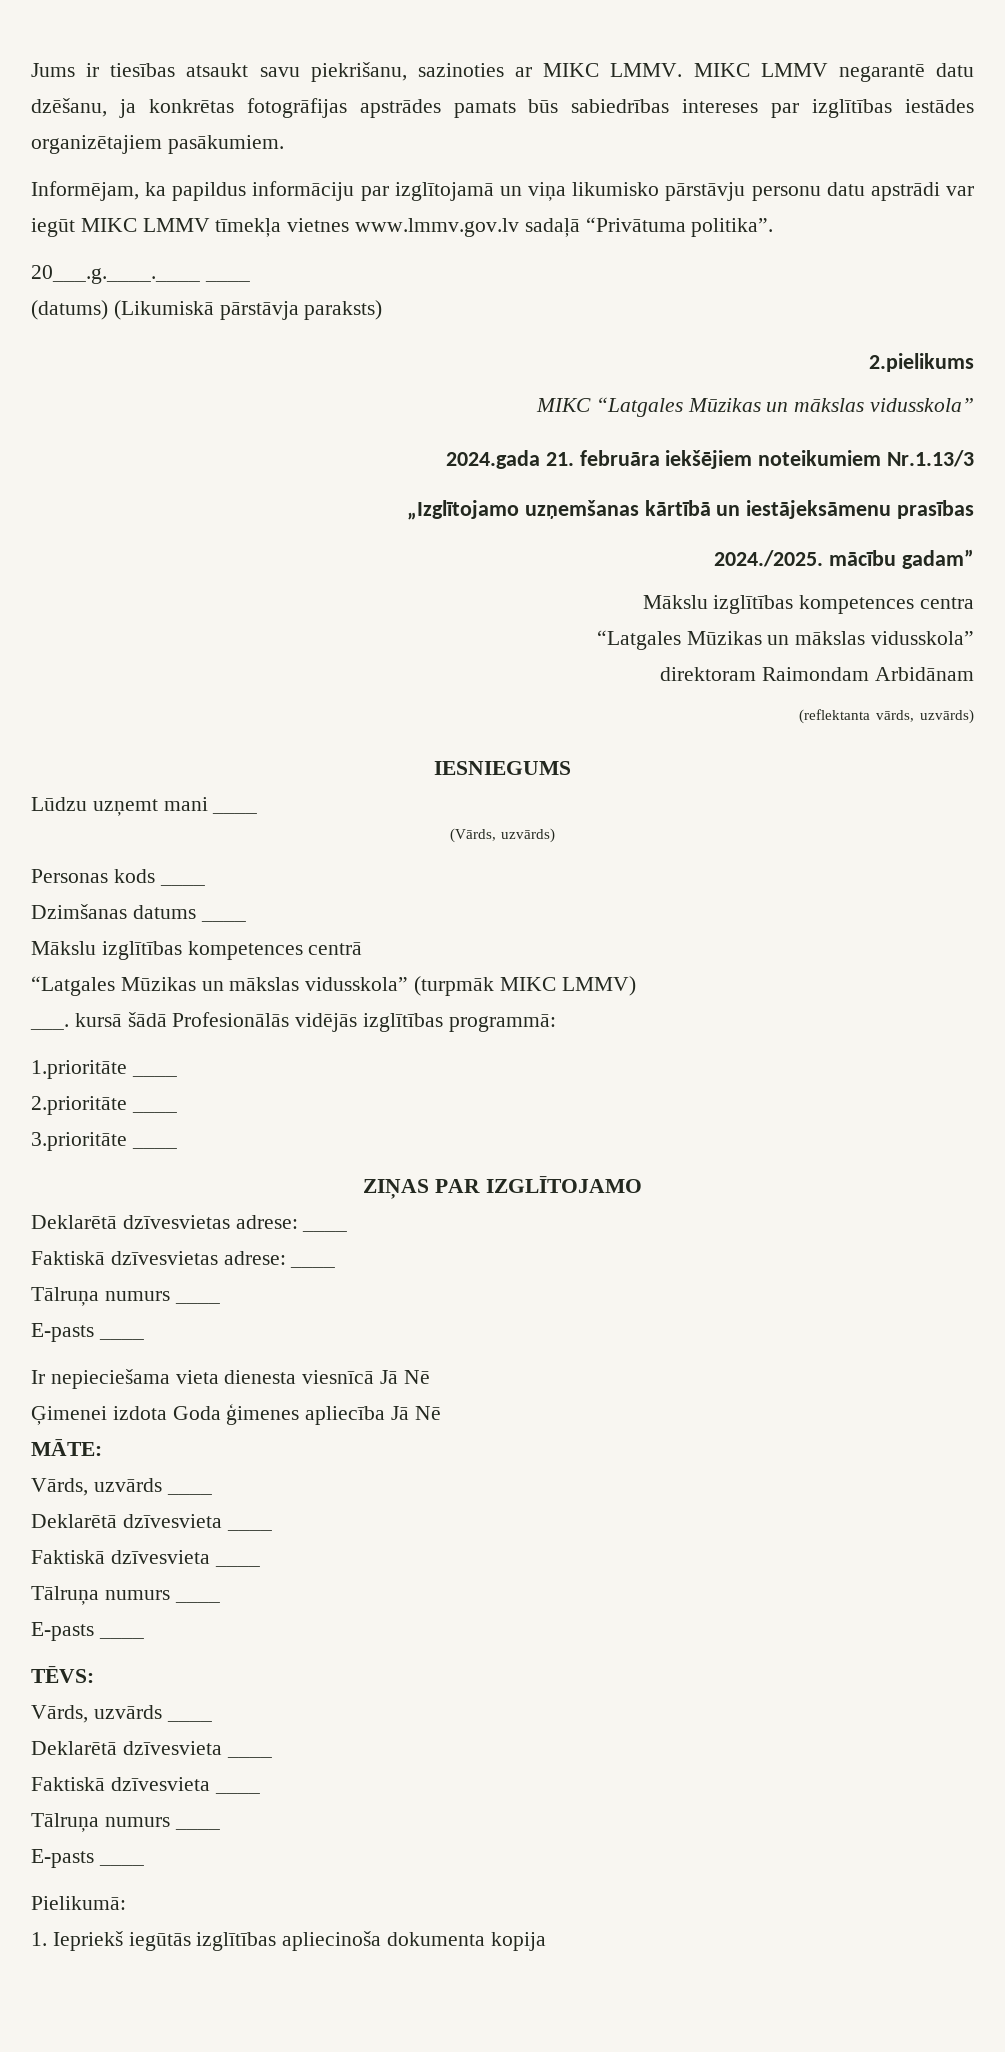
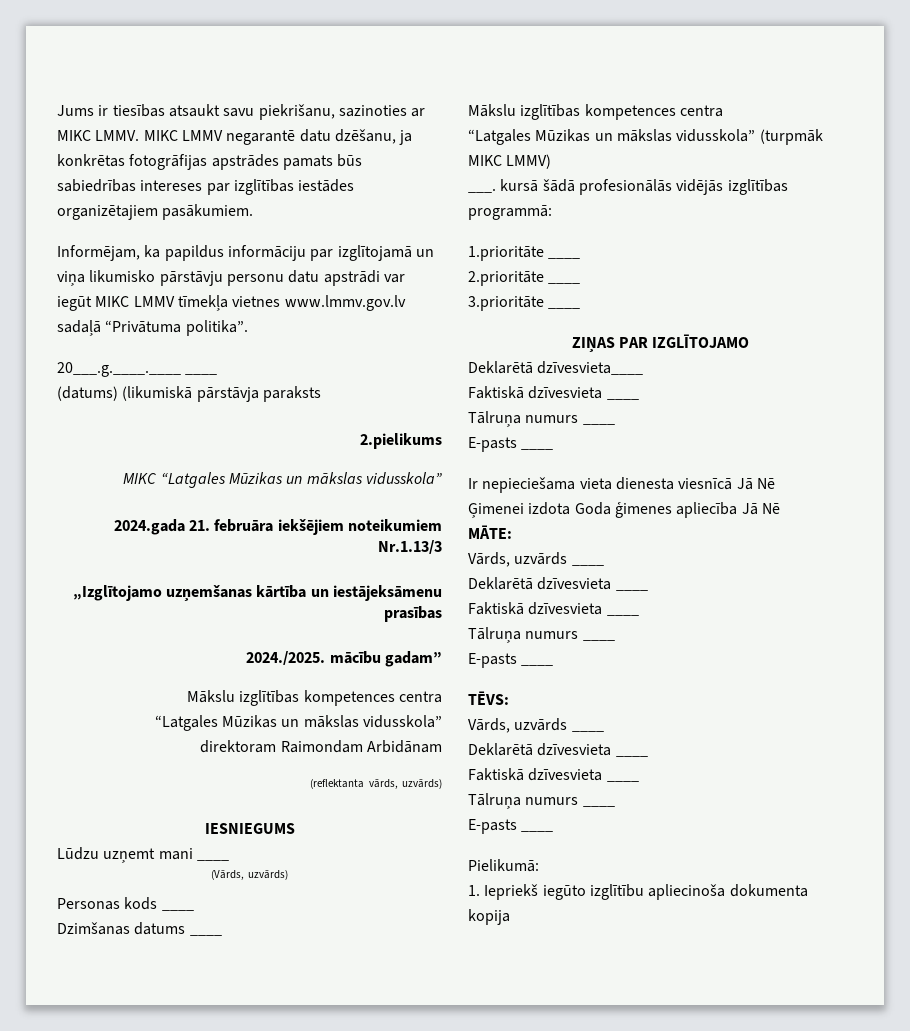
[113,300,383,320] (Likumiskā pārstāvja paraksts) -> [122,386,321,402] (likumiskā pārstāvja paraksts
[644,500,711,516] kārtībā -> [256,585,307,598] kārtība
[308,942,363,955] centrā -> [679,105,723,117] centra
[172,1012,290,1027] Profesionālās -> [578,179,672,195] profesionālās
[122,1215,298,1229] [302,1229,348,1232] [31,1251,286,1265] dzīvesvietas adrese: ____ // Faktiskā dzīvesvietas adrese: -> [537,361,644,375] [468,386,603,399] dzīvesvieta____ // Faktiskā dzīvesvieta
[128,1932,277,1951] iegūtās izglītības -> [542,884,644,900] iegūto izglītību

